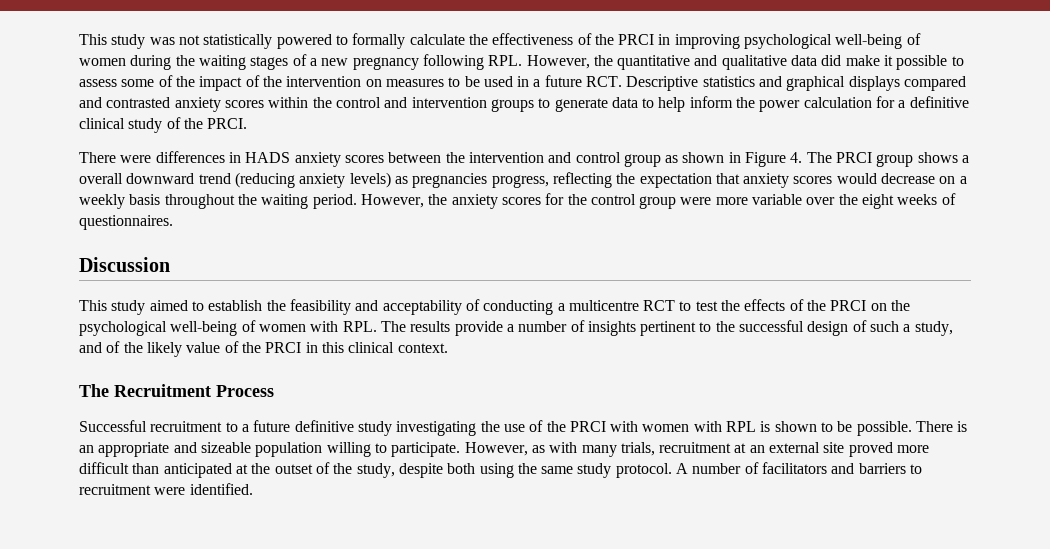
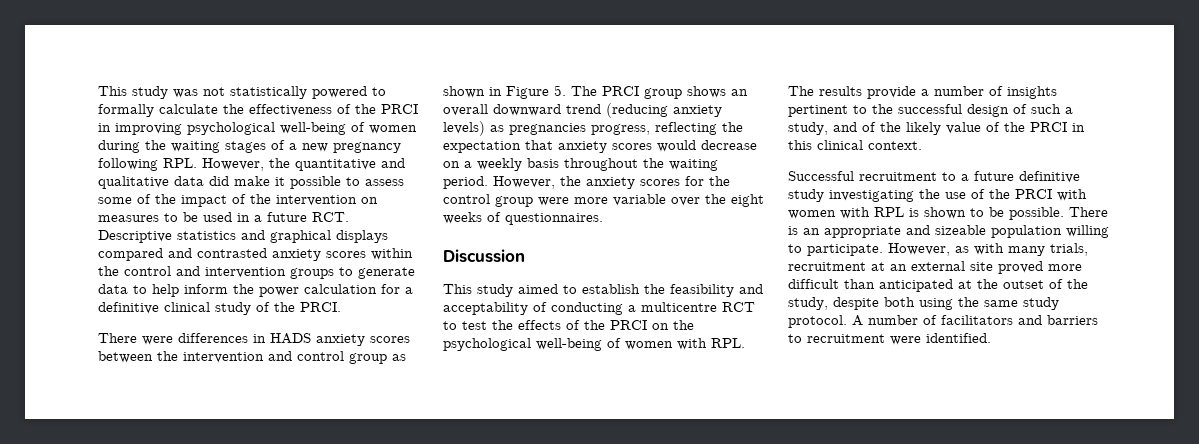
[790,152,803,163] 4. -> [554,85,566,96] 5.
[962,155,970,163] a -> [731,89,748,96] an
[79,384,274,397] // The Recruitment Process -> (922, 145) none

